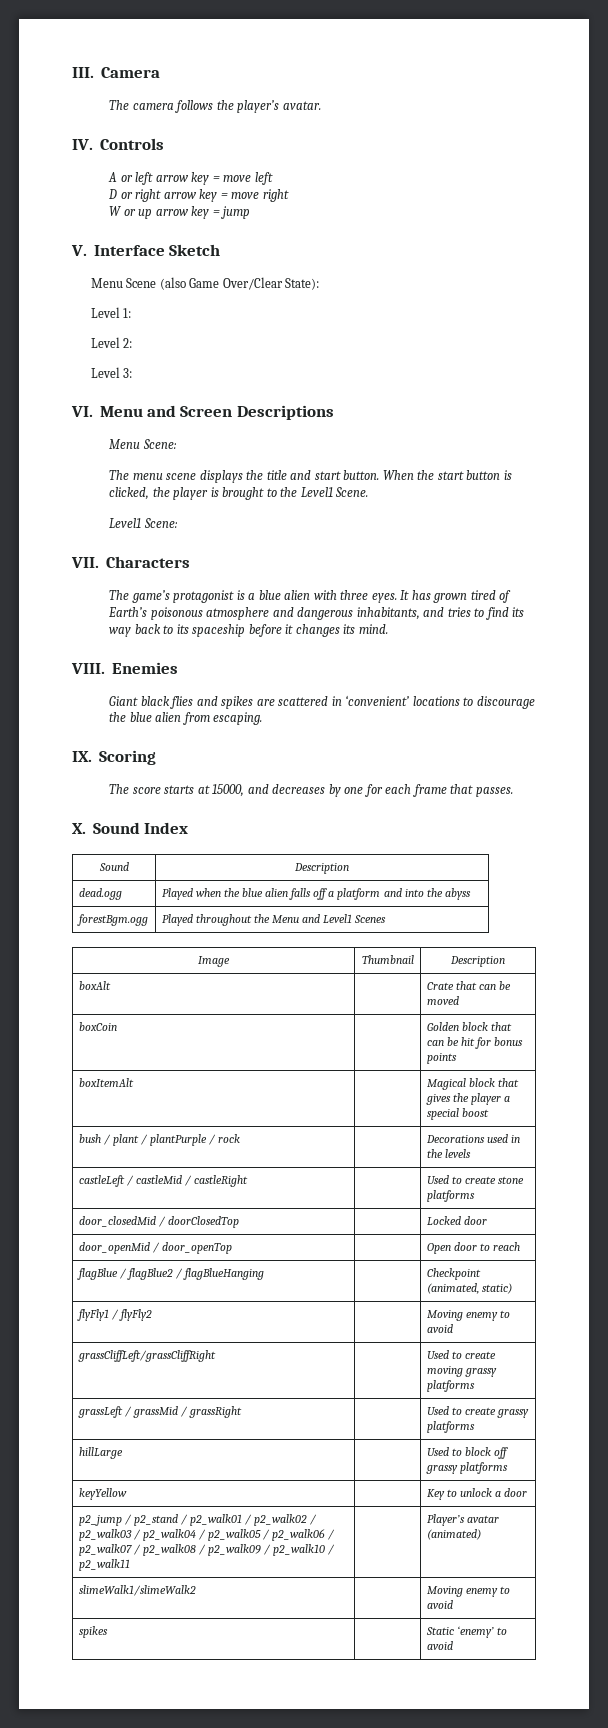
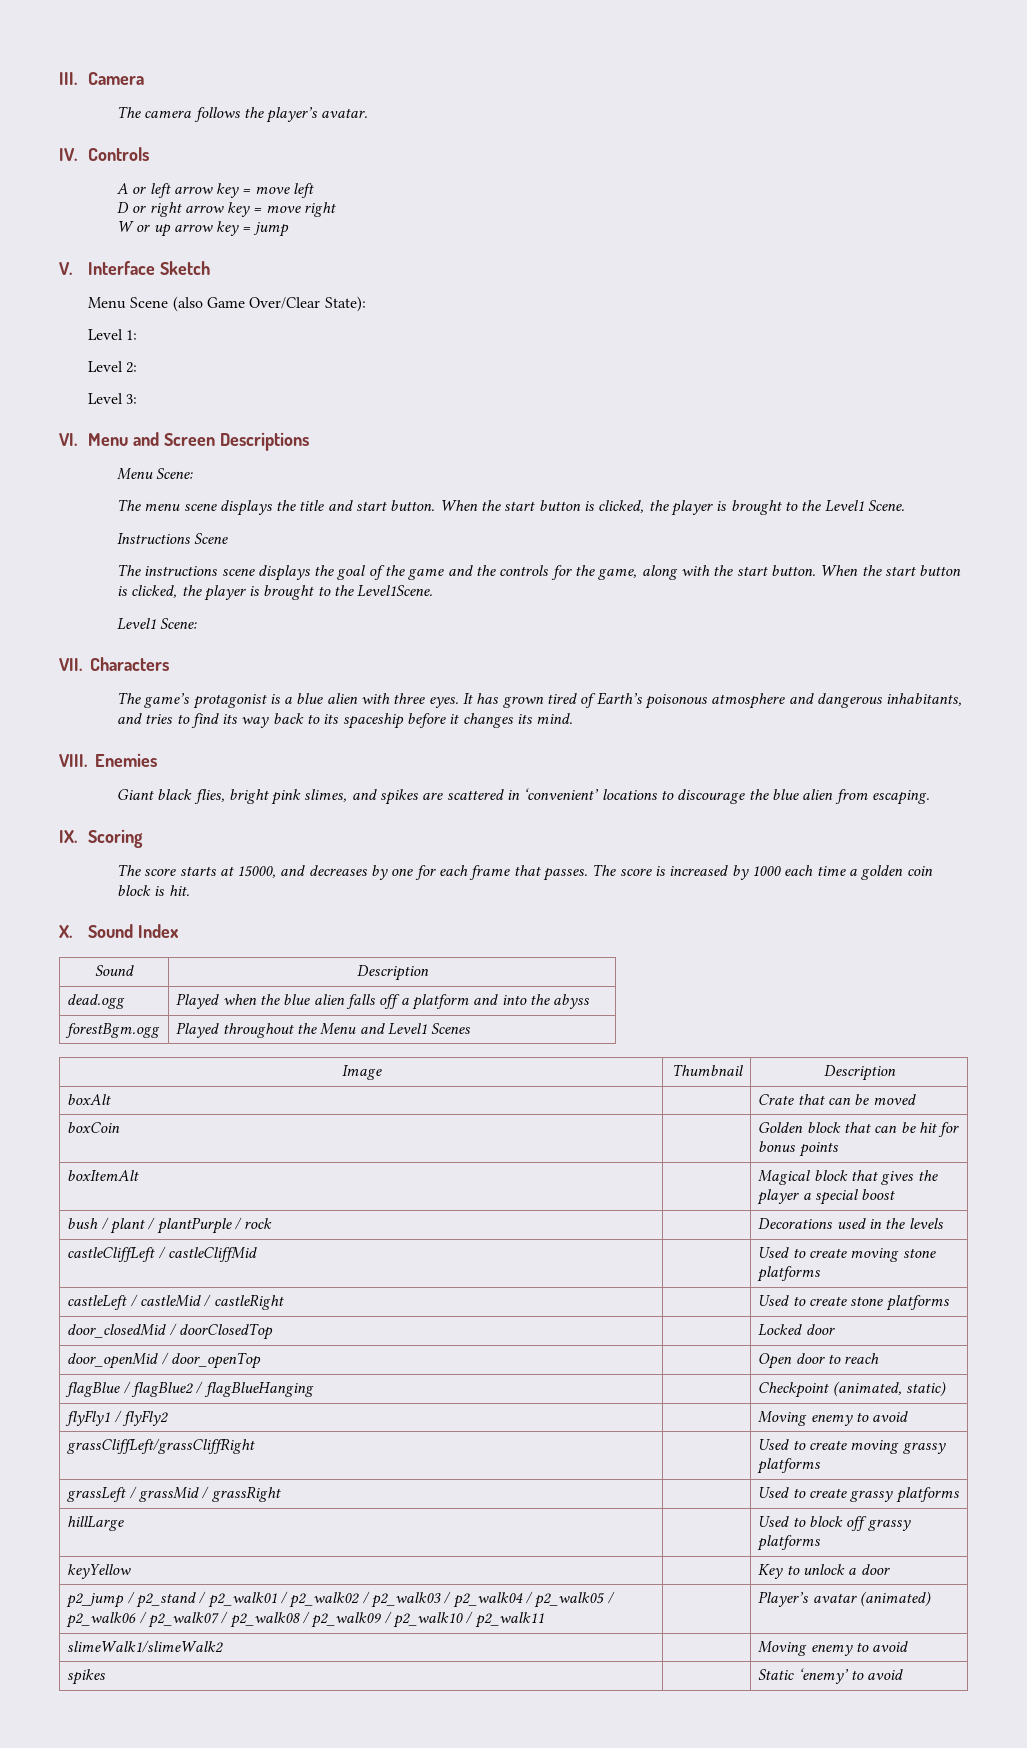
(369, 492) none -> [116,533,229,544] [116,564,962,581] [116,585,434,601] // Instructions Scene // The instructions scene displays the goal of the game and the controls for the game, along with the start button. When the start button is clicked, the player is brought to the Level1Scene.
[170,696,194,709] flies -> [193,789,348,805] flies, bright pink slimes,
(513, 792) none -> [592,864,933,880] [116,885,190,896] The score is increased by 1000 each time a golden coin block is hit.
(471, 1153) none -> [67,1246,258,1262] [758,1247,936,1262] [757,1266,822,1282] // castleCliffLeft / castleCliffMid | | Used to create moving stone platforms

